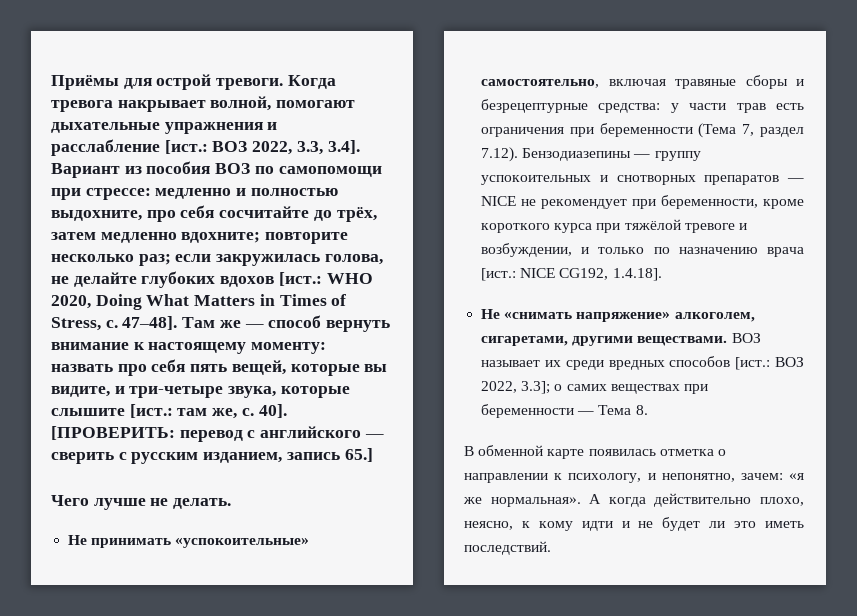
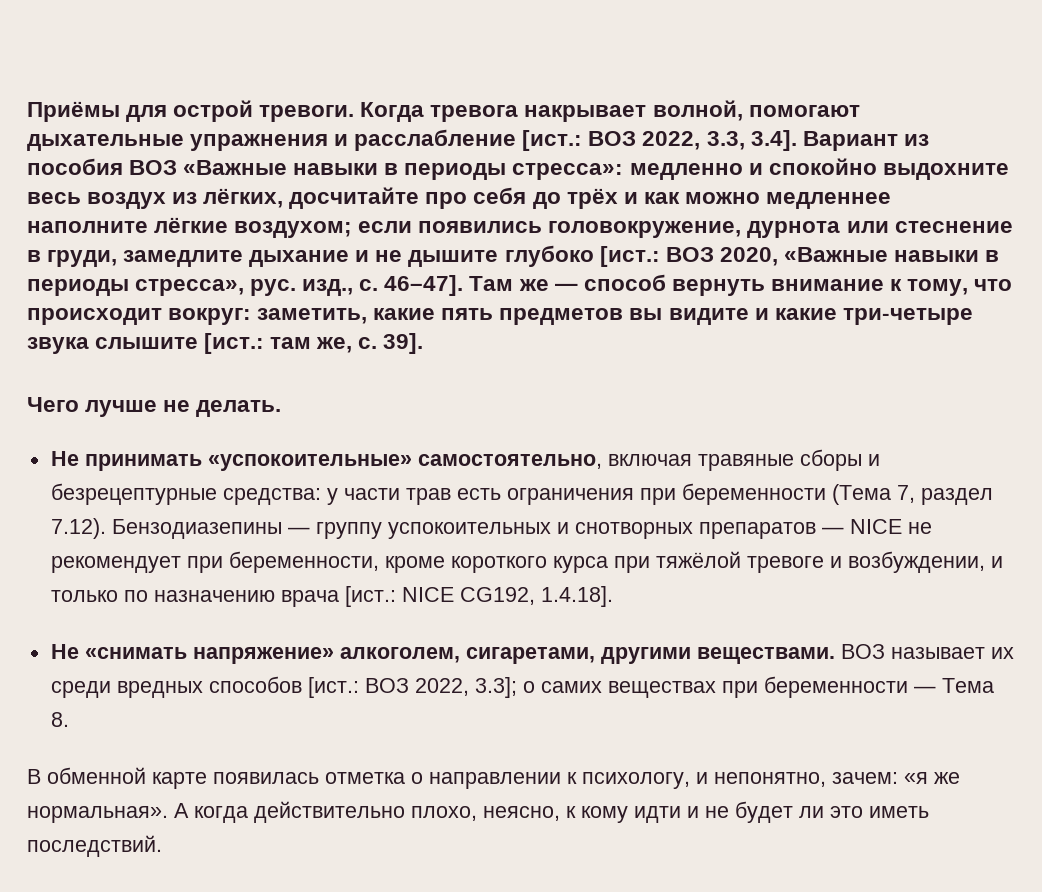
[254,166,382,177] [51,188,338,200] [51,205,377,222] [51,232,349,244] [51,254,383,266] [51,271,373,288] [51,294,347,310] [51,316,178,331] по самопомощи при стрессе: медленно и полностью выдохните, про себя сосчитайте до трёх, затем медленно вдохните; повторите несколько раз; если закружилась голова, не делайте глубоких вдохов [ист.: WHO 2020, Doing What Matters in Times of Stress, с. 47–48]. -> [183,158,1009,180] [27,187,891,209] [27,217,1013,238] [27,245,999,267] [27,275,464,296] «Важные навыки в периоды стресса»: медленно и спокойно выдохните весь воздух из лёгких, досчитайте про себя до трёх и как можно медленнее наполните лёгкие воздухом; если появились головокружение, дурнота или стеснение в груди, замедлите дыхание и не дышите глубоко [ист.: ВОЗ 2020, «Важные навыки в периоды стресса», рус. изд., с. 46–47].
[148,342,327,354] [51,359,388,376] [51,386,350,398] настоящему моменту: назвать про себя пять вещей, которые вы видите, и три-четыре звука, которые -> [906,279,1013,296] [27,308,973,325] [27,337,89,354] тому, что происходит вокруг: заметить, какие пять предметов вы видите и какие три-четыре звука
[258,404,287,418] [51,426,384,442] [51,448,373,464] 40]. [ПРОВЕРИТЬ: перевод с английского — сверить с русским изданием, запись 65.] -> [383,333,424,354] 39].

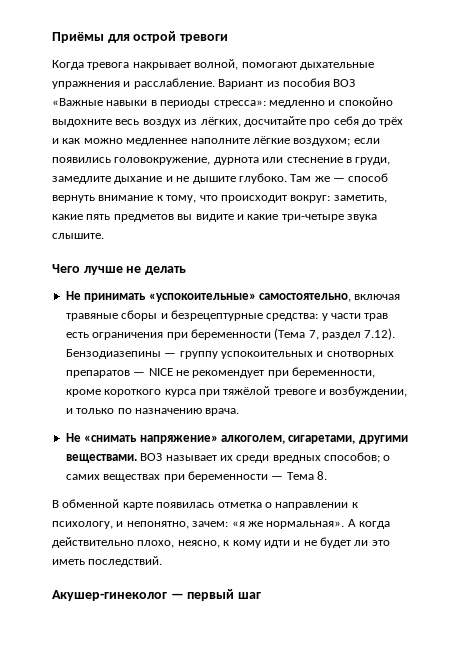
[259,105,355,122] тревоги. -> [179,34,228,43] тревоги //
[354,129,797,151] расслабление [ист.: ВОЗ 2022, 3.3, 3.4]. -> [133,78,215,89] расслабление.
[504,245,999,267] [27,275,464,296] глубоко [ист.: ВОЗ 2020, «Важные навыки в периоды стресса», рус. изд., с. 46–47]. -> [238,173,287,184] глубоко.
[95,333,424,354] слышите [ист.: там же, с. 39]. -> [52,233,104,239] слышите.
[196,400,282,417] делать. -> [144,266,186,275] делать
[280,586,613,607] врача [ист.: NICE CG192, 1.4.18]. -> [205,408,240,416] врача.
[208,676,517,698] способов [ист.: ВОЗ 2022, 3.3]; -> [324,452,380,463] способов;
(162, 846) none -> [52,589,261,601] // Акушер-гинеколог — первый шаг

